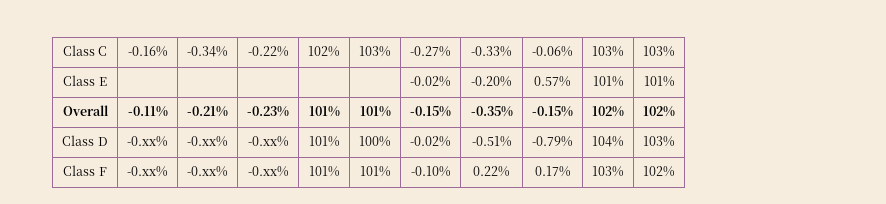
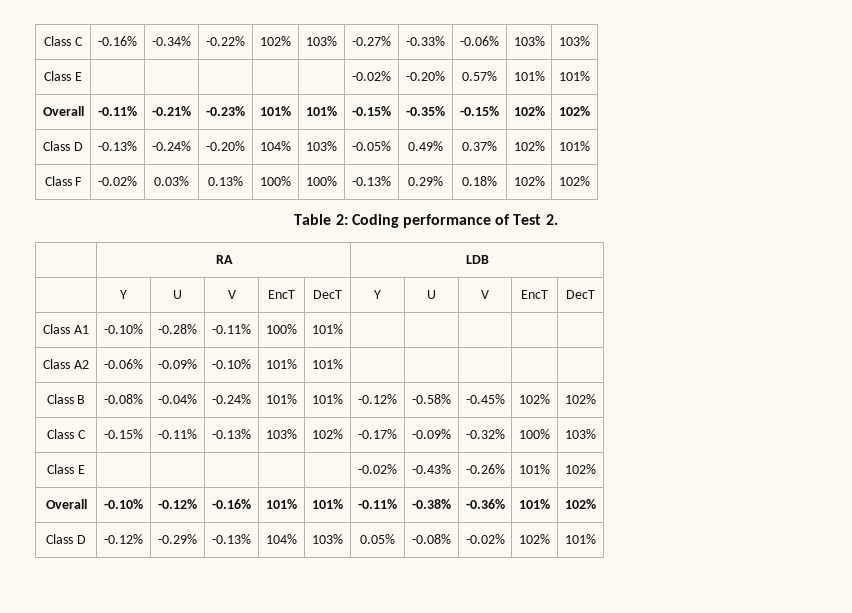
[127,136,168,147] [187,136,228,147] [247,136,289,147] [308,136,340,147] [359,136,391,147] [410,136,451,147] [471,136,512,147] [532,136,573,147] [592,136,624,147] [643,136,675,147] [63,165,107,176] [127,166,168,177] [187,166,228,177] [247,166,289,177] [308,166,340,177] [359,166,391,177] [410,166,451,177] [473,166,510,177] [534,166,571,177] [592,166,624,177] [643,166,675,177] -0.xx% | -0.xx% | -0.xx% | 101% | 100% | -0.02% | -0.51% | -0.79% | 104% | 103% // Class F | -0.xx% | -0.xx% | -0.xx% | 101% | 101% | -0.10% | 0.22% | 0.17% | 103% | 102% -> [98,141,137,151] [152,141,191,151] [206,141,245,151] [260,141,291,151] [306,141,337,151] [352,141,391,151] [408,141,443,151] [462,141,497,151] [513,141,545,151] [559,141,590,151] [44,176,83,186] [98,176,137,186] [154,176,189,186] [208,176,243,186] [260,176,291,186] [306,176,337,186] [352,176,391,186] [408,176,443,186] [462,176,497,186] [513,176,545,186] [559,176,590,186] [294,214,558,228] [215,255,233,264] [465,255,489,264] [120,290,127,299] [173,290,182,299] [227,290,236,299] [268,290,295,299] [313,290,342,299] [374,290,381,299] [427,290,436,299] [481,290,489,299] [521,290,548,299] [566,290,595,299] [43,324,89,334] [104,324,143,334] [158,324,197,334] [212,324,251,334] [266,324,297,334] [312,324,343,334] [43,359,89,369] [104,359,143,369] [158,359,197,369] [212,359,251,369] [266,359,297,369] [312,359,343,369] [46,394,86,404] [104,394,143,404] [158,394,197,404] [212,394,251,404] [266,394,297,404] [312,394,343,404] [358,394,397,404] [412,394,451,404] [465,394,505,404] [519,394,550,404] [565,394,596,404] [47,429,86,439] [104,429,143,439] [158,429,197,439] [212,429,251,439] [266,429,297,439] [312,429,343,439] [358,429,397,439] [412,429,451,439] [465,429,505,439] [519,429,550,439] [565,429,596,439] [47,464,85,474] [358,464,397,474] [412,464,451,474] [465,464,505,474] [519,464,550,474] [565,464,596,474] [45,499,87,509] [104,499,143,509] [158,499,197,509] [212,499,251,509] [266,499,297,509] [312,499,343,509] [358,499,397,509] [412,499,451,509] [465,499,505,509] [519,499,550,509] [565,499,596,509] [46,534,86,544] [104,534,143,544] [158,534,197,544] [212,534,251,544] [266,534,297,544] [312,534,343,544] [360,534,395,544] [412,534,451,544] [465,534,505,544] [519,534,550,544] [565,534,596,544] -0.13% | -0.24% | -0.20% | 104% | 103% | -0.05% | 0.49% | 0.37% | 102% | 101% // Class F | -0.02% | 0.03% | 0.13% | 100% | 100% | -0.13% | 0.29% | 0.18% | 102% | 102% // Table 2: Coding performance of Test 2. // | RA | LDB // | Y | U | V | EncT | DecT | Y | U | V | EncT | DecT // Class A1 | -0.10% | -0.28% | -0.11% | 100% | 101% | | | | | // Class A2 | -0.06% | -0.09% | -0.10% | 101% | 101% | | | | | // Class B | -0.08% | -0.04% | -0.24% | 101% | 101% | -0.12% | -0.58% | -0.45% | 102% | 102% // Class C | -0.15% | -0.11% | -0.13% | 103% | 102% | -0.17% | -0.09% | -0.32% | 100% | 103% // Class E | | | | | | -0.02% | -0.43% | -0.26% | 101% | 102% // Overall | -0.10% | -0.12% | -0.16% | 101% | 101% | -0.11% | -0.38% | -0.36% | 101% | 102% // Class D | -0.12% | -0.29% | -0.13% | 104% | 103% | 0.05% | -0.08% | -0.02% | 102% | 101%

